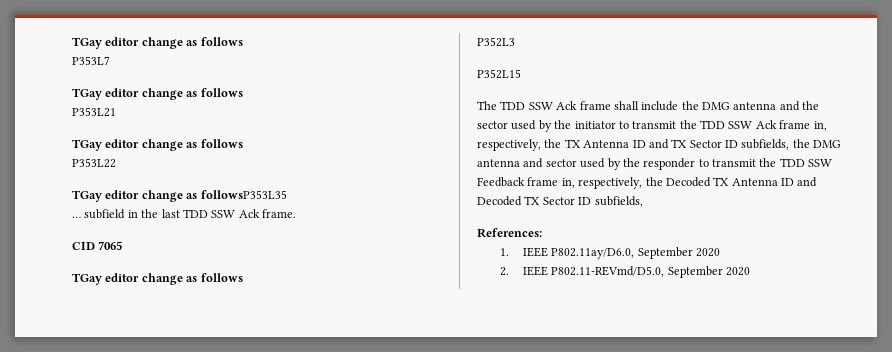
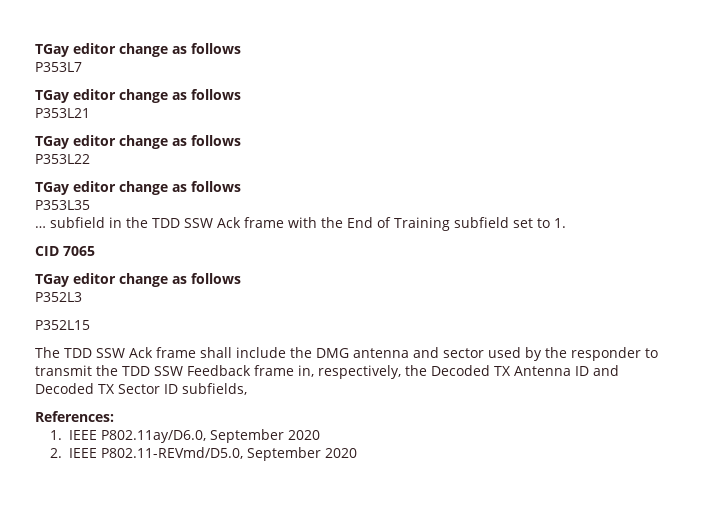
[200,190,287,199] followsP353L35 -> [191,181,241,192] [35,200,90,210] follows // P353L35
[161,209,296,218] last TDD SSW Ack frame. -> [152,217,566,231] TDD SSW Ack frame with the End of Training subfield set to 1.
[802,101,820,110] [477,120,827,132] [477,139,842,151] [477,158,544,168] the sector used by the initiator to transmit the TDD SSW Ack frame in, respectively, the TX Antenna ID and TX Sector ID subfields, the DMG antenna and -> (439, 352) none

